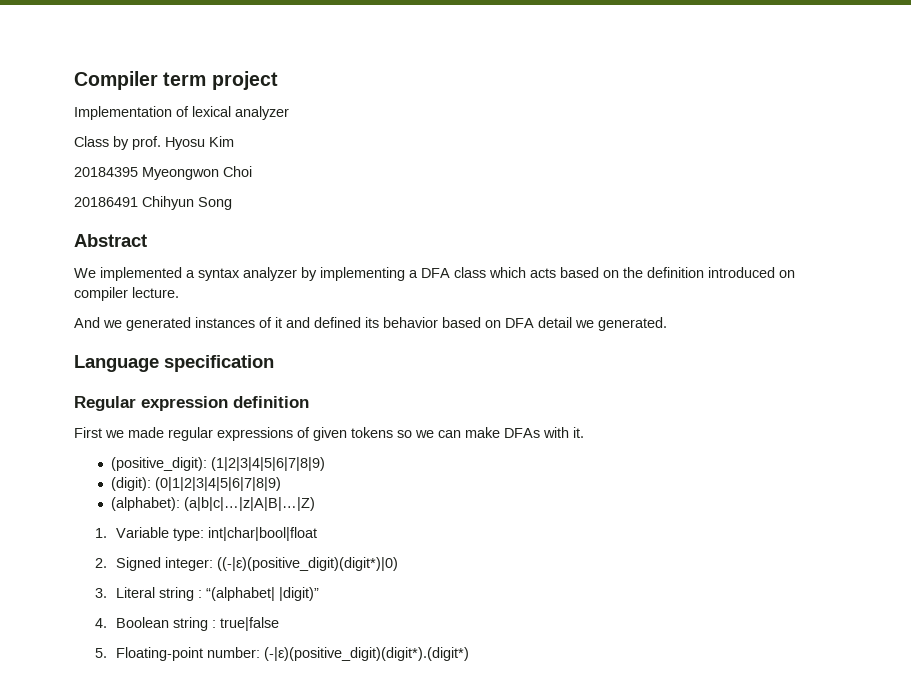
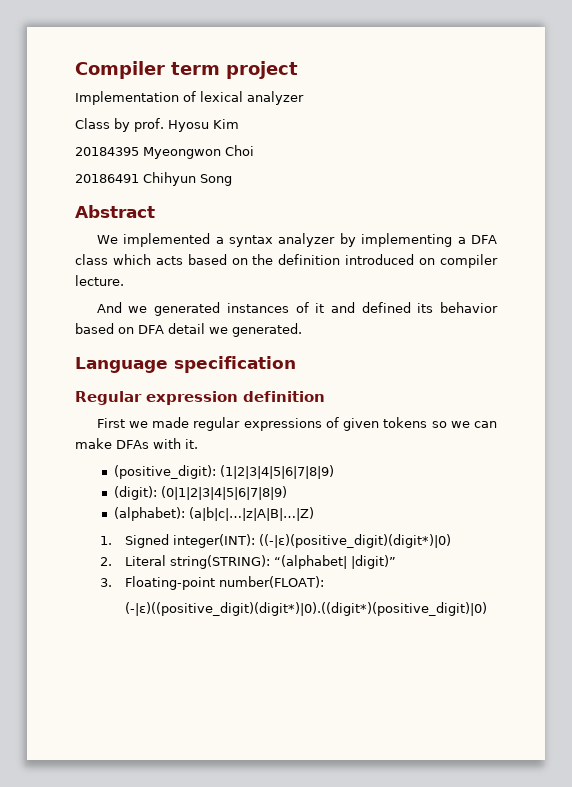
[116,527,318,541] [95,557,399,571] [95,587,320,601] [95,617,280,631] [95,647,470,661] Variable type: int|char|bool|float // 2. Signed integer: ((-|ε)(positive_digit)(digit*)|0) // 3. Literal string : “(alphabet| |digit)” // 4. Boolean string : true|false // 5. Floating-point number: (-|ε)(positive_digit)(digit*).(digit*) -> [124,534,451,548] [99,555,396,569] [99,576,324,590] [124,602,487,616] Signed integer(INT): ((-|ε)(positive_digit)(digit*)|0) // 2. Literal string(STRING): “(alphabet| |digit)” // 3. Floating-point number(FLOAT): // (-|ε)((positive_digit)(digit*)|0).((digit*)(positive_digit)|0)

